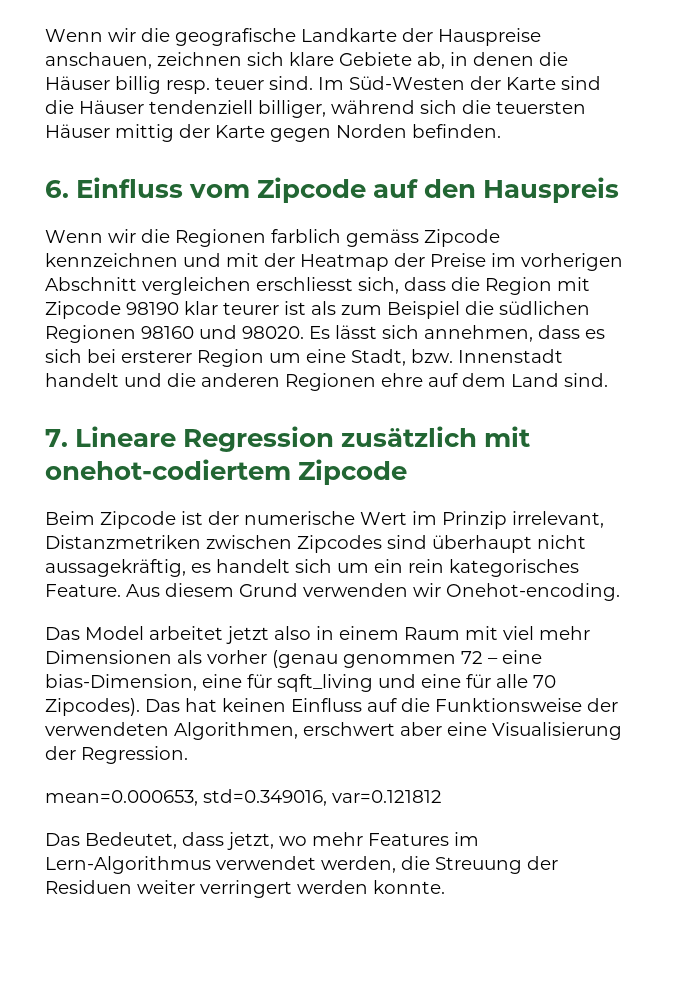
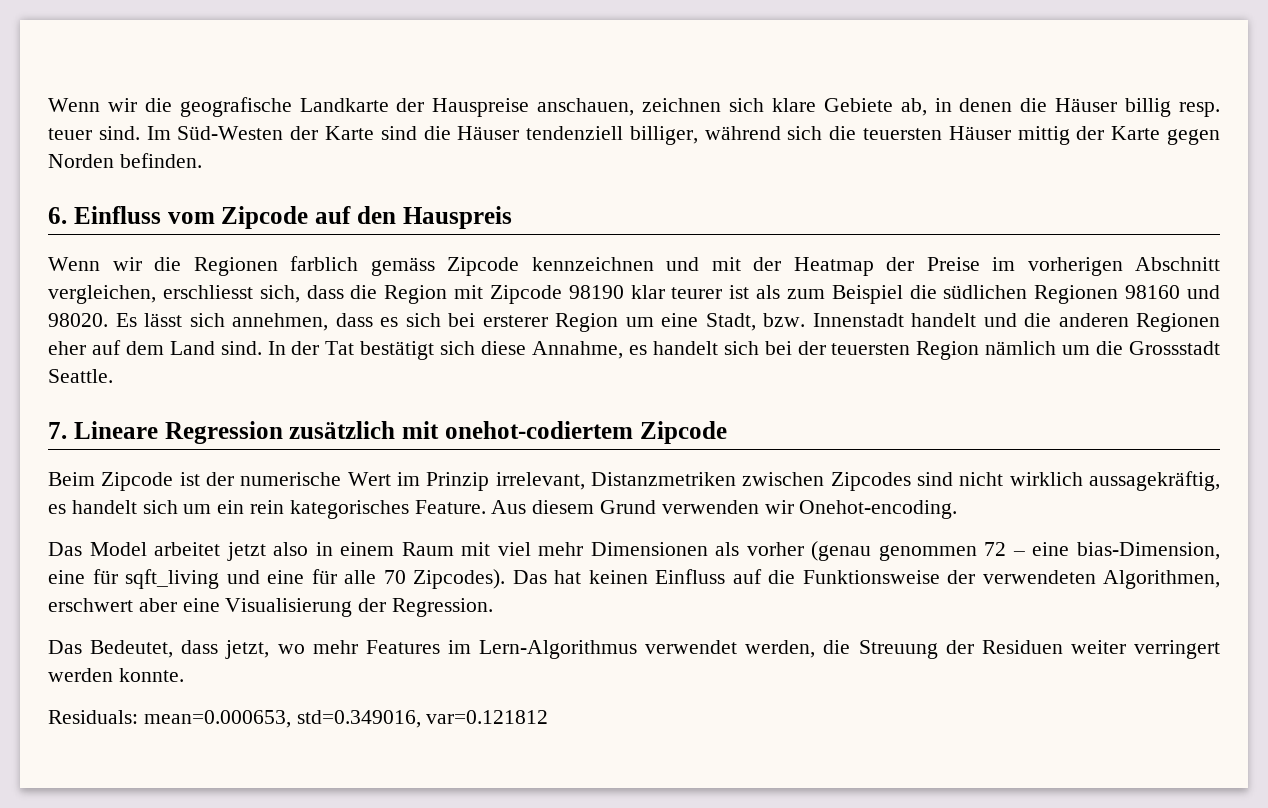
[142,277,251,295] vergleichen -> [48,285,156,304] vergleichen,
[381,373,423,387] ehre -> [48,341,86,355] eher
(608, 380) none -> [267,341,1220,360] [48,369,113,383] In der Tat bestätigt sich diese Annahme, es handelt sich bei der teuersten Region nämlich um die Grossstadt Seattle.
[432,535,586,553] überhaupt nicht -> [959,472,1083,486] nicht wirklich
[45,789,442,806] // mean=0.000653, std=0.349016, var=0.121812 -> (494, 607) none
(445, 887) none -> [48,710,549,728] // Residuals: mean=0.000653, std=0.349016, var=0.121812

